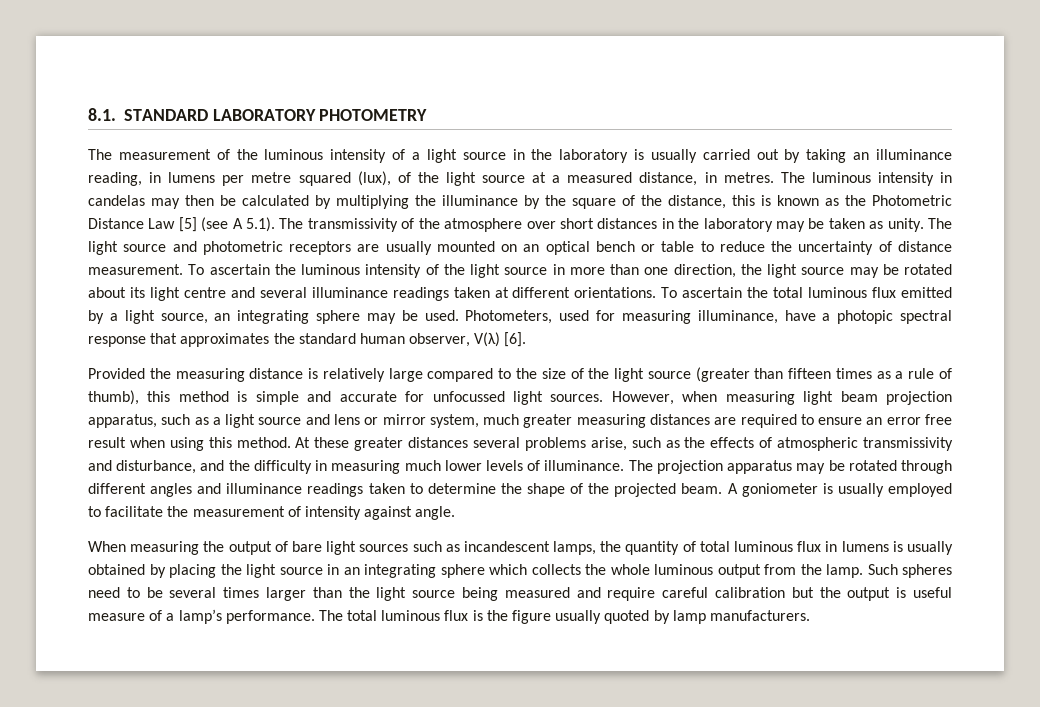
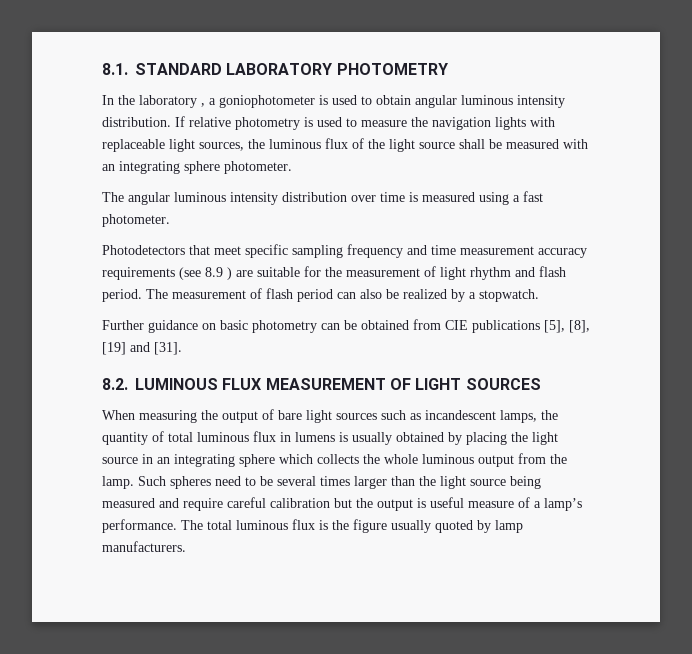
[88,149,953,163] [88,171,953,186] [88,195,952,209] [88,217,952,232] [88,241,953,255] [88,264,952,278] [88,287,953,301] [88,310,953,324] [88,332,527,347] [88,367,952,382] [88,390,952,405] [88,414,953,428] [88,437,954,451] [88,460,952,474] [88,483,952,497] [88,506,456,520] The measurement of the luminous intensity of a light source in the laboratory is usually carried out by taking an illuminance reading, in lumens per metre squared (lux), of the light source at a measured distance, in metres. The luminous intensity in candelas may then be calculated by multiplying the illuminance by the square of the distance, this is known as the Photometric Distance Law [5] (see A 5.1). The transmissivity of the atmosphere over short distances in the laboratory may be taken as unity. The light source and photometric receptors are usually mounted on an optical bench or table to reduce the uncertainty of distance measurement. To ascertain the luminous intensity of the light source in more than one direction, the light source may be rotated about its light centre and several illuminance readings taken at different orientations. To ascertain the total luminous flux emitted by a light source, an integrating sphere may be used. Photometers, used for measuring illuminance, have a photopic spectral response that approximates the standard human observer, V(λ) [6]. // Provided the measuring distance is relatively large compared to the size of the light source (greater than fifteen times as a rule of thumb), this method is simple and accurate for unfocussed light sources. However, when measuring light beam projection apparatus, such as a light source and lens or mirror system, much greater measuring distances are required to ensure an error free result when using this method. At these greater distances several problems arise, such as the effects of atmospheric transmissivity and disturbance, and the difficulty in measuring much lower levels of illuminance. The projection apparatus may be rotated through different angles and illuminance readings taken to determine the shape of the projected beam. A goniometer is usually employed to facilitate the measurement of intensity against angle. -> [102,95,565,108] [102,116,555,130] [102,138,588,152] [102,161,292,174] [102,191,543,205] [102,214,170,227] [102,244,587,258] [102,266,566,280] [102,288,539,302] [102,319,590,333] [102,342,182,355] [102,378,541,390] In the laboratory , a goniophotometer is used to obtain angular luminous intensity distribution. If relative photometry is used to measure the navigation lights with replaceable light sources, the luminous flux of the light source shall be measured with an integrating sphere photometer. // The angular luminous intensity distribution over time is measured using a fast photometer. // Photodetectors that meet specific sampling frequency and time measurement accuracy requirements (see 8.9 ) are suitable for the measurement of light rhythm and flash period. The measurement of flash period can also be realized by a stopwatch. // Further guidance on basic photometry can be obtained from CIE publications [5], [8], [19] and [31]. // 8.2. LUMINOUS FLUX MEASUREMENT OF LIGHT SOURCES

